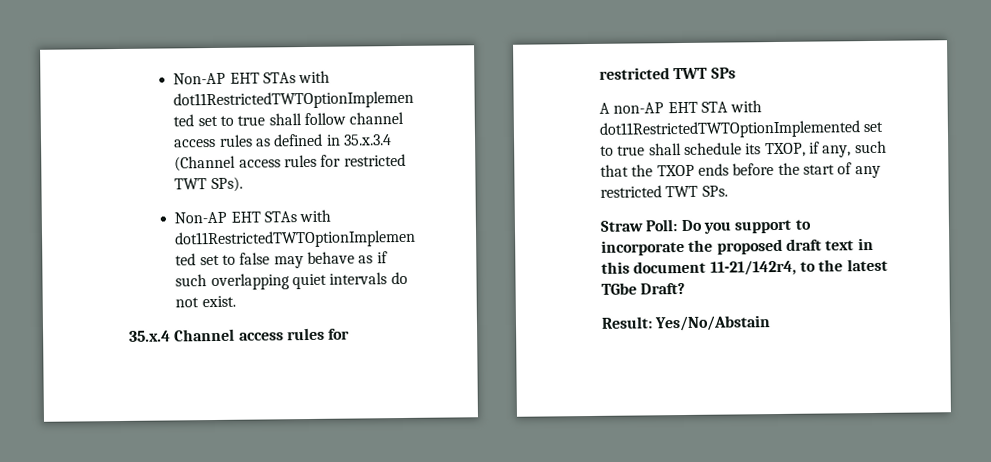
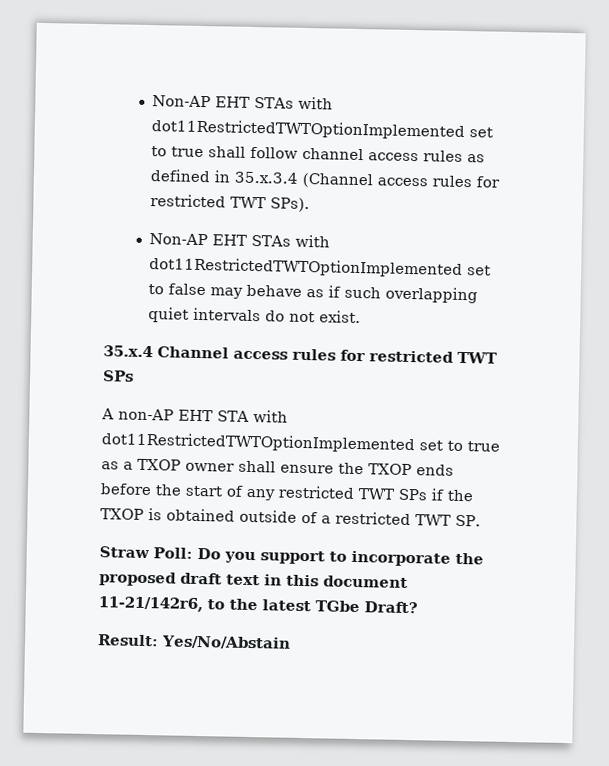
[648,140,887,158] [600,164,629,177] shall schedule its TXOP, if any, such that -> [101,458,334,474] as a TXOP owner shall ensure
[701,185,728,197] SPs. -> [398,488,473,502] [100,508,481,527] SPs if the TXOP is obtained outside of a restricted TWT SP.
[709,259,797,276] 11-21/142r4, -> [98,596,203,613] 11-21/142r6,

